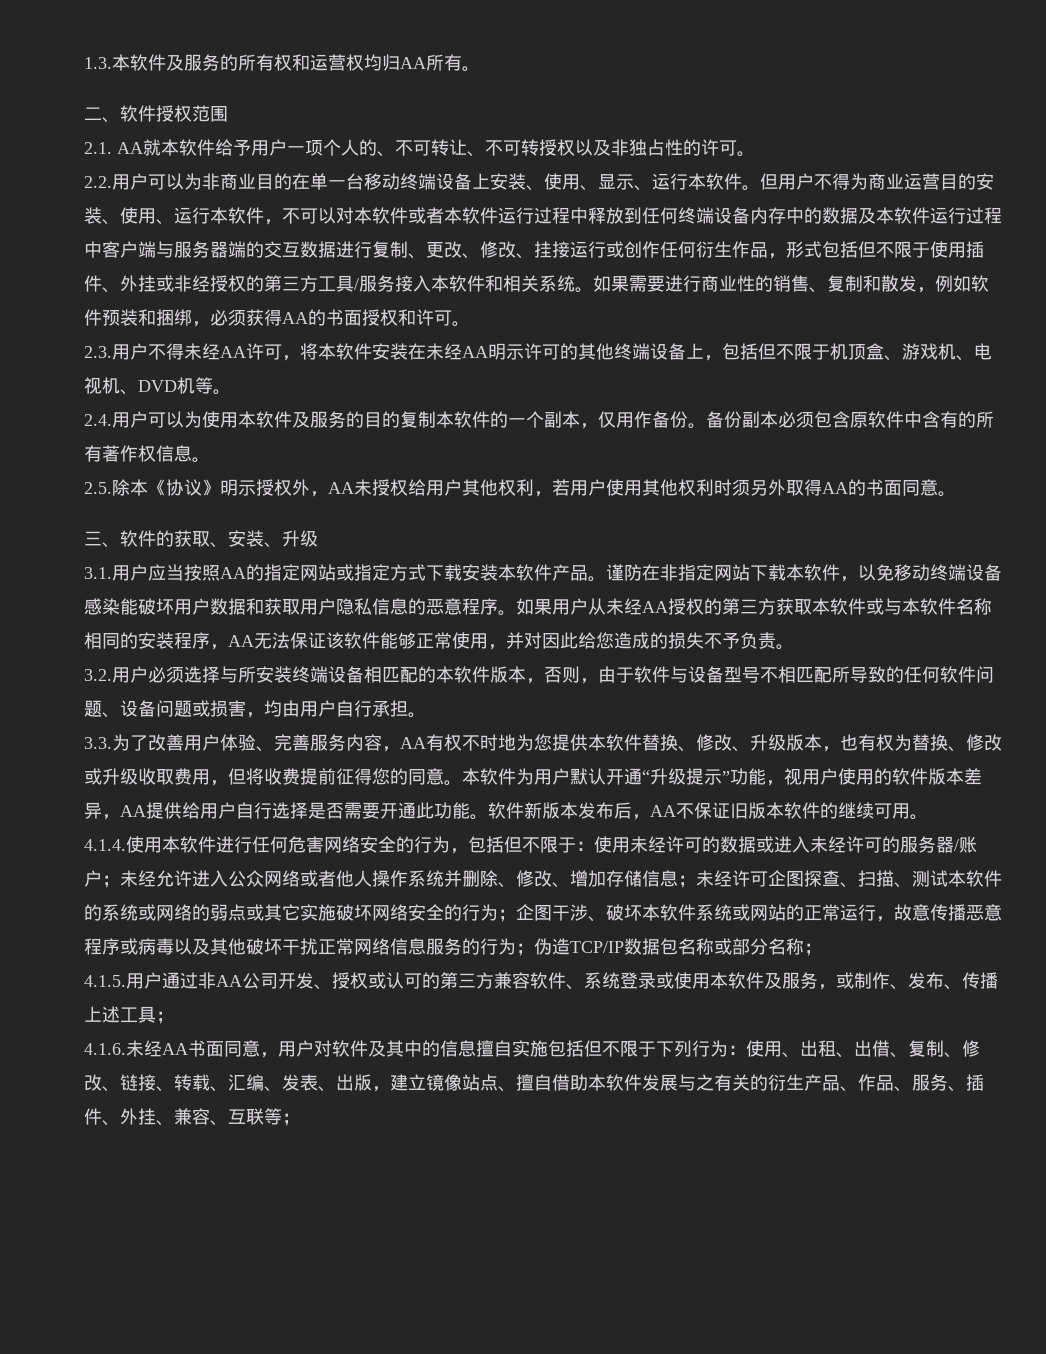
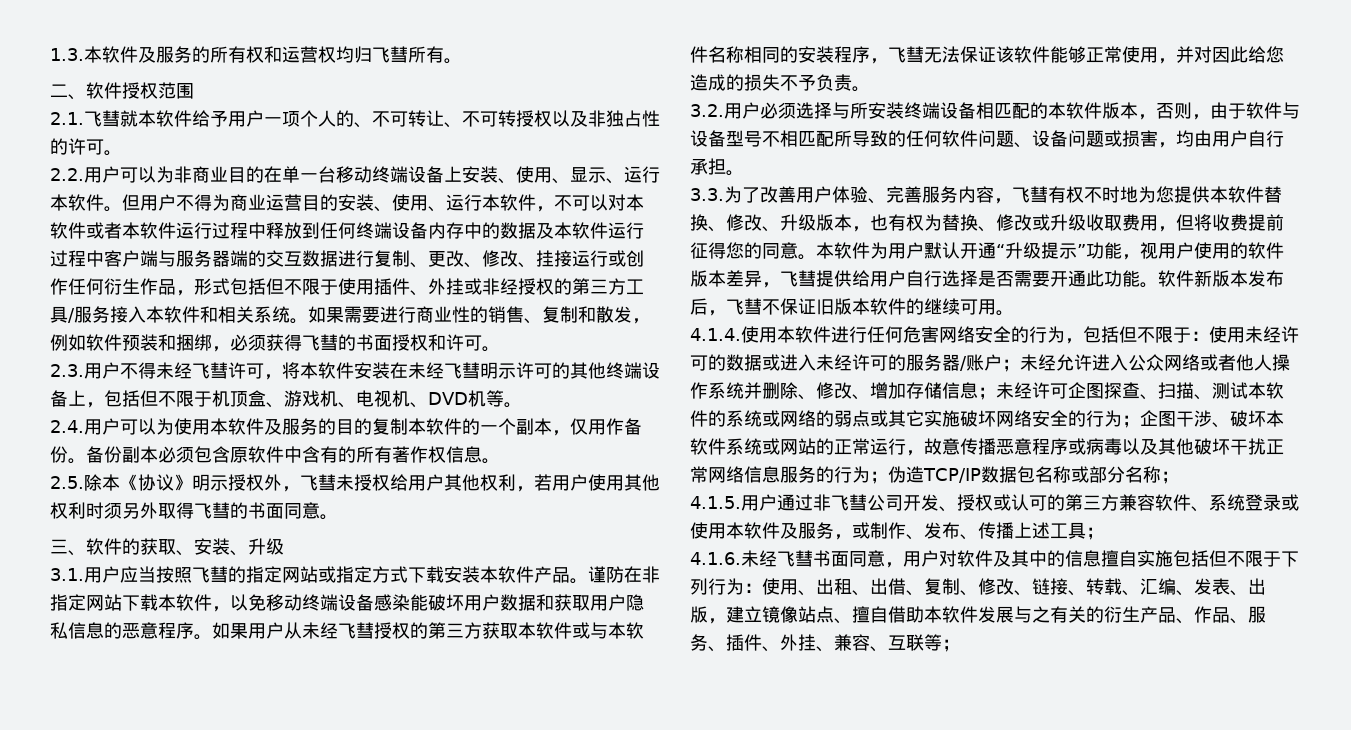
[400,57,426,69] AA -> [372,46,408,63] 飞彗
[117,142,143,154] AA -> [84,110,120,127] 飞彗
[282,312,308,324] AA -> [302,334,338,351] 飞彗
[220,346,246,358] AA -> [192,362,228,379] 飞彗
[462,346,488,358] AA -> [444,362,480,379] 飞彗
[328,482,354,494] AA -> [300,474,336,491] 飞彗
[822,482,848,494] AA -> [194,502,230,519] 飞彗
[220,567,246,579] AA -> [192,566,228,583] 飞彗
[642,601,668,613] AA -> [338,622,374,639] 飞彗
[228,635,254,647] AA -> [888,46,924,63] 飞彗
[400,737,426,749] AA -> [1012,186,1048,203] 飞彗
[120,805,146,817] AA -> [780,270,816,287] 飞彗
[650,805,676,817] AA -> [726,298,762,315] 飞彗
[216,975,242,987] AA -> [831,494,867,511] 飞彗
[162,1043,188,1055] AA -> [777,550,813,567] 飞彗

